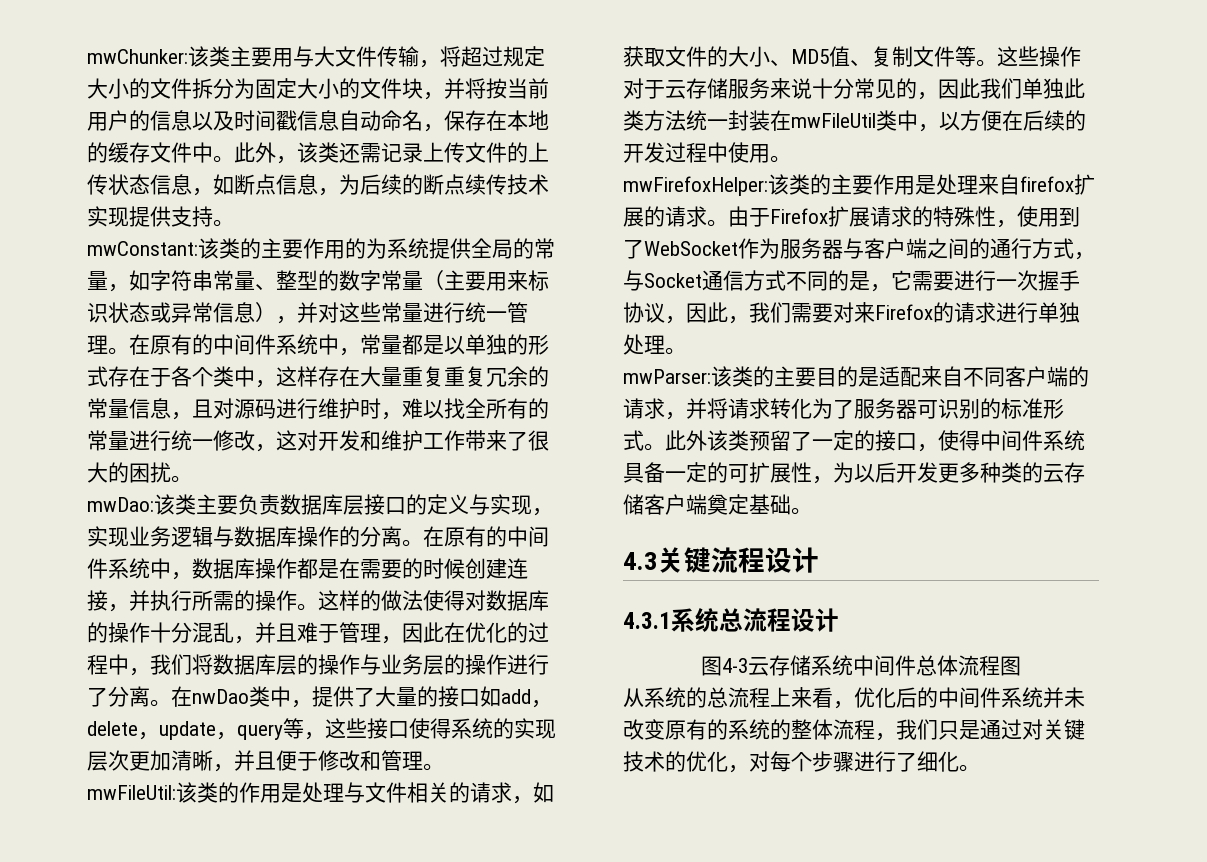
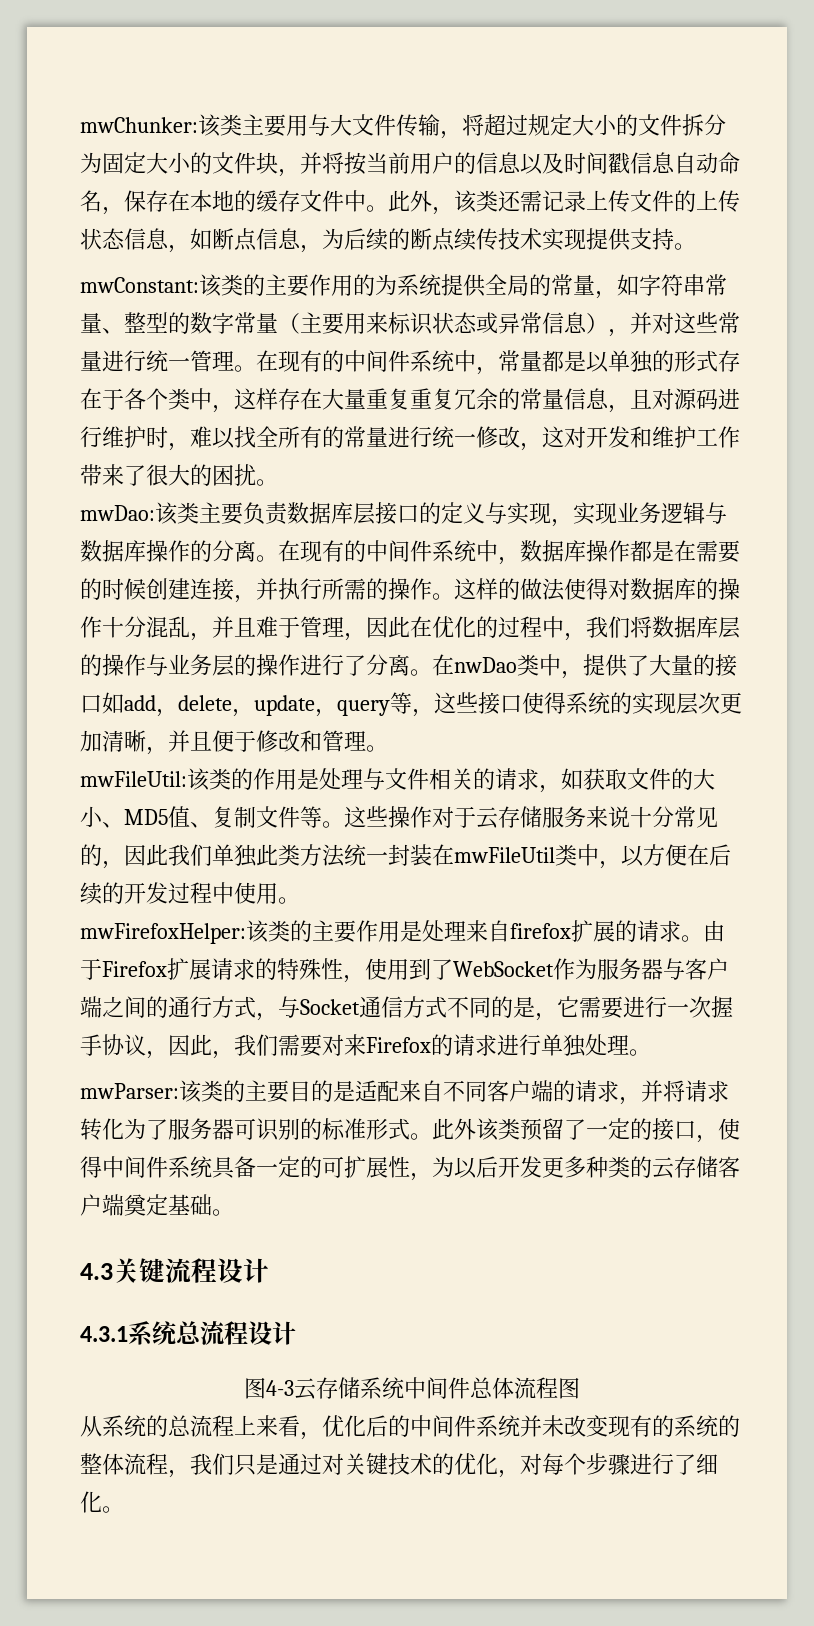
[150,335,171,355] 原 -> [278,351,300,372] 现
[444,527,465,547] 原 -> [300,541,322,562] 现
[665,720,686,740] 原 -> [608,1416,630,1437] 现

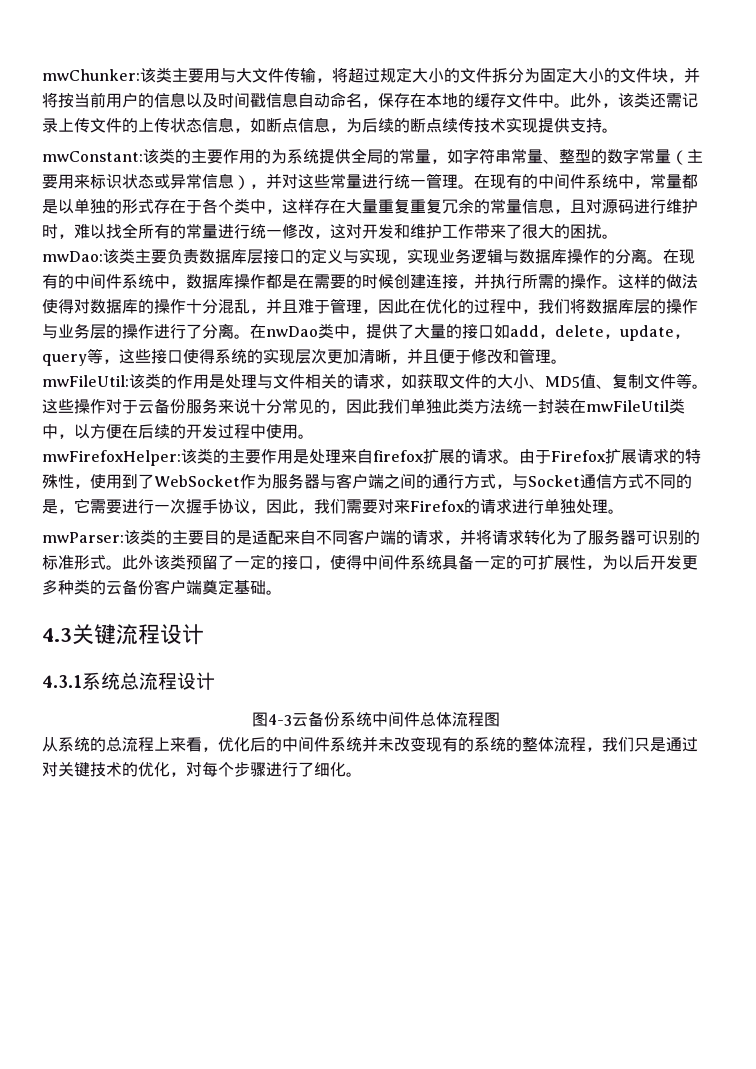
[498,806,542,828] 存储 -> [154,398,186,414] 备份
[674,1156,718,1178] 存储 -> [122,579,154,595] 备份
[315,1377,360,1399] 存储 -> [308,711,340,727] 备份

